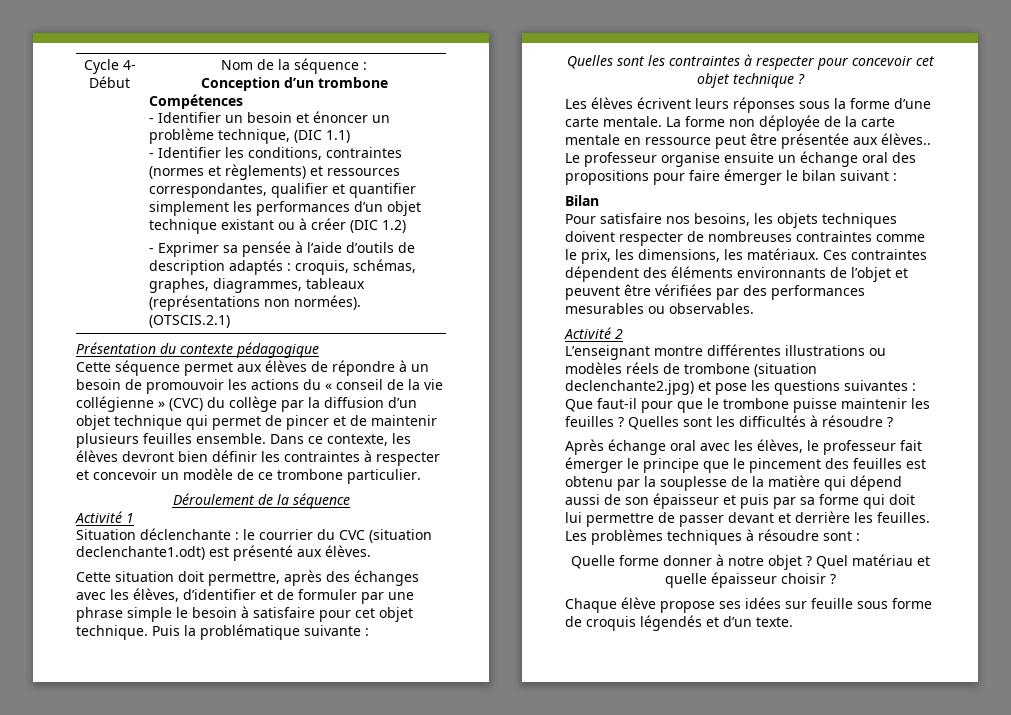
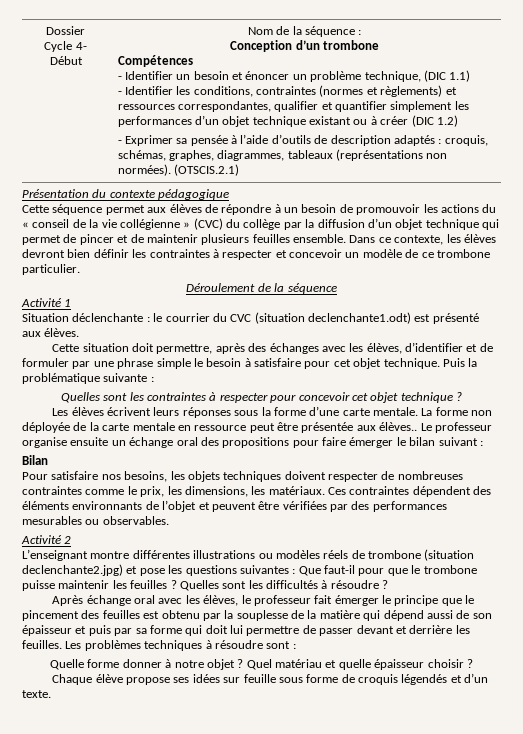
(83, 66) none -> [46,26,85,35] Dossier

